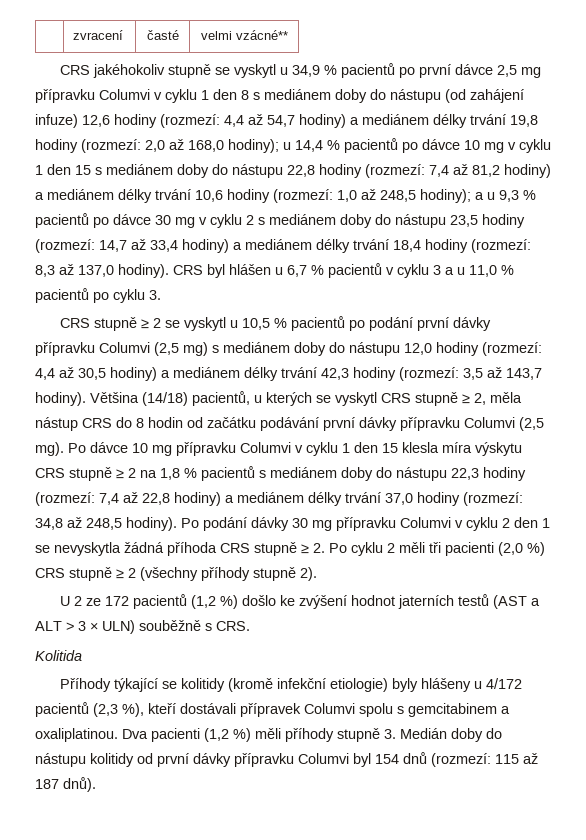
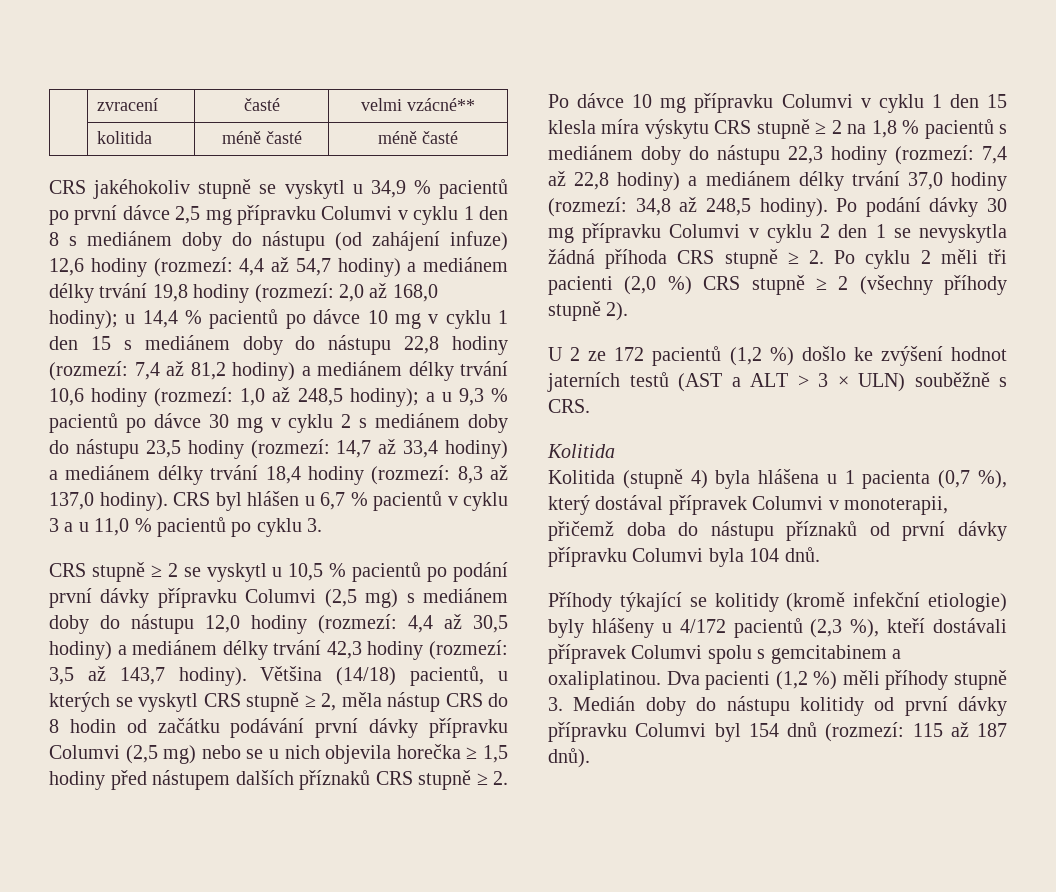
(288, 35) none -> [96,131,152,144] [221,131,302,144] [378,131,458,144] // | kolitida | méně časté | méně časté
[35,442,64,456] mg). -> [163,744,509,764] [49,770,508,790] mg) nebo se u nich objevila horečka ≥ 1,5 hodiny před nástupem dalších příznaků CRS stupně ≥ 2.
(82, 655) none -> [548,469,1007,489] [548,495,948,515] [548,521,1007,541] [548,547,820,567] // Kolitida (stupně 4) byla hlášena u 1 pacienta (0,7 %), který dostával přípravek Columvi v monoterapii, přičemž doba do nástupu příznaků od první dávky přípravku Columvi byla 104 dnů.

